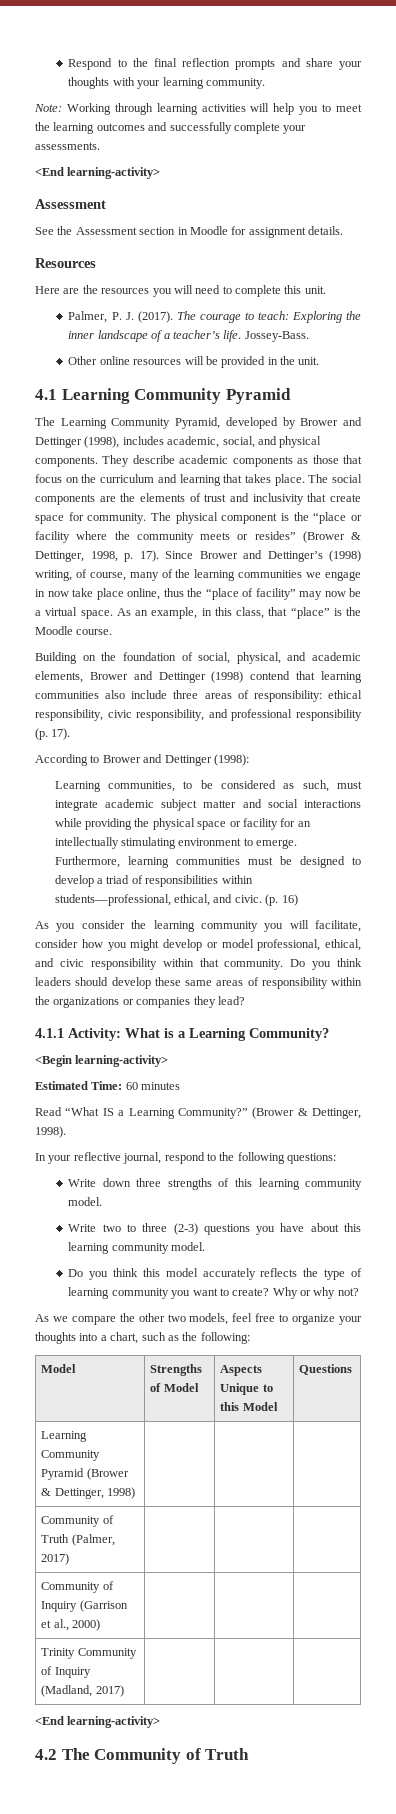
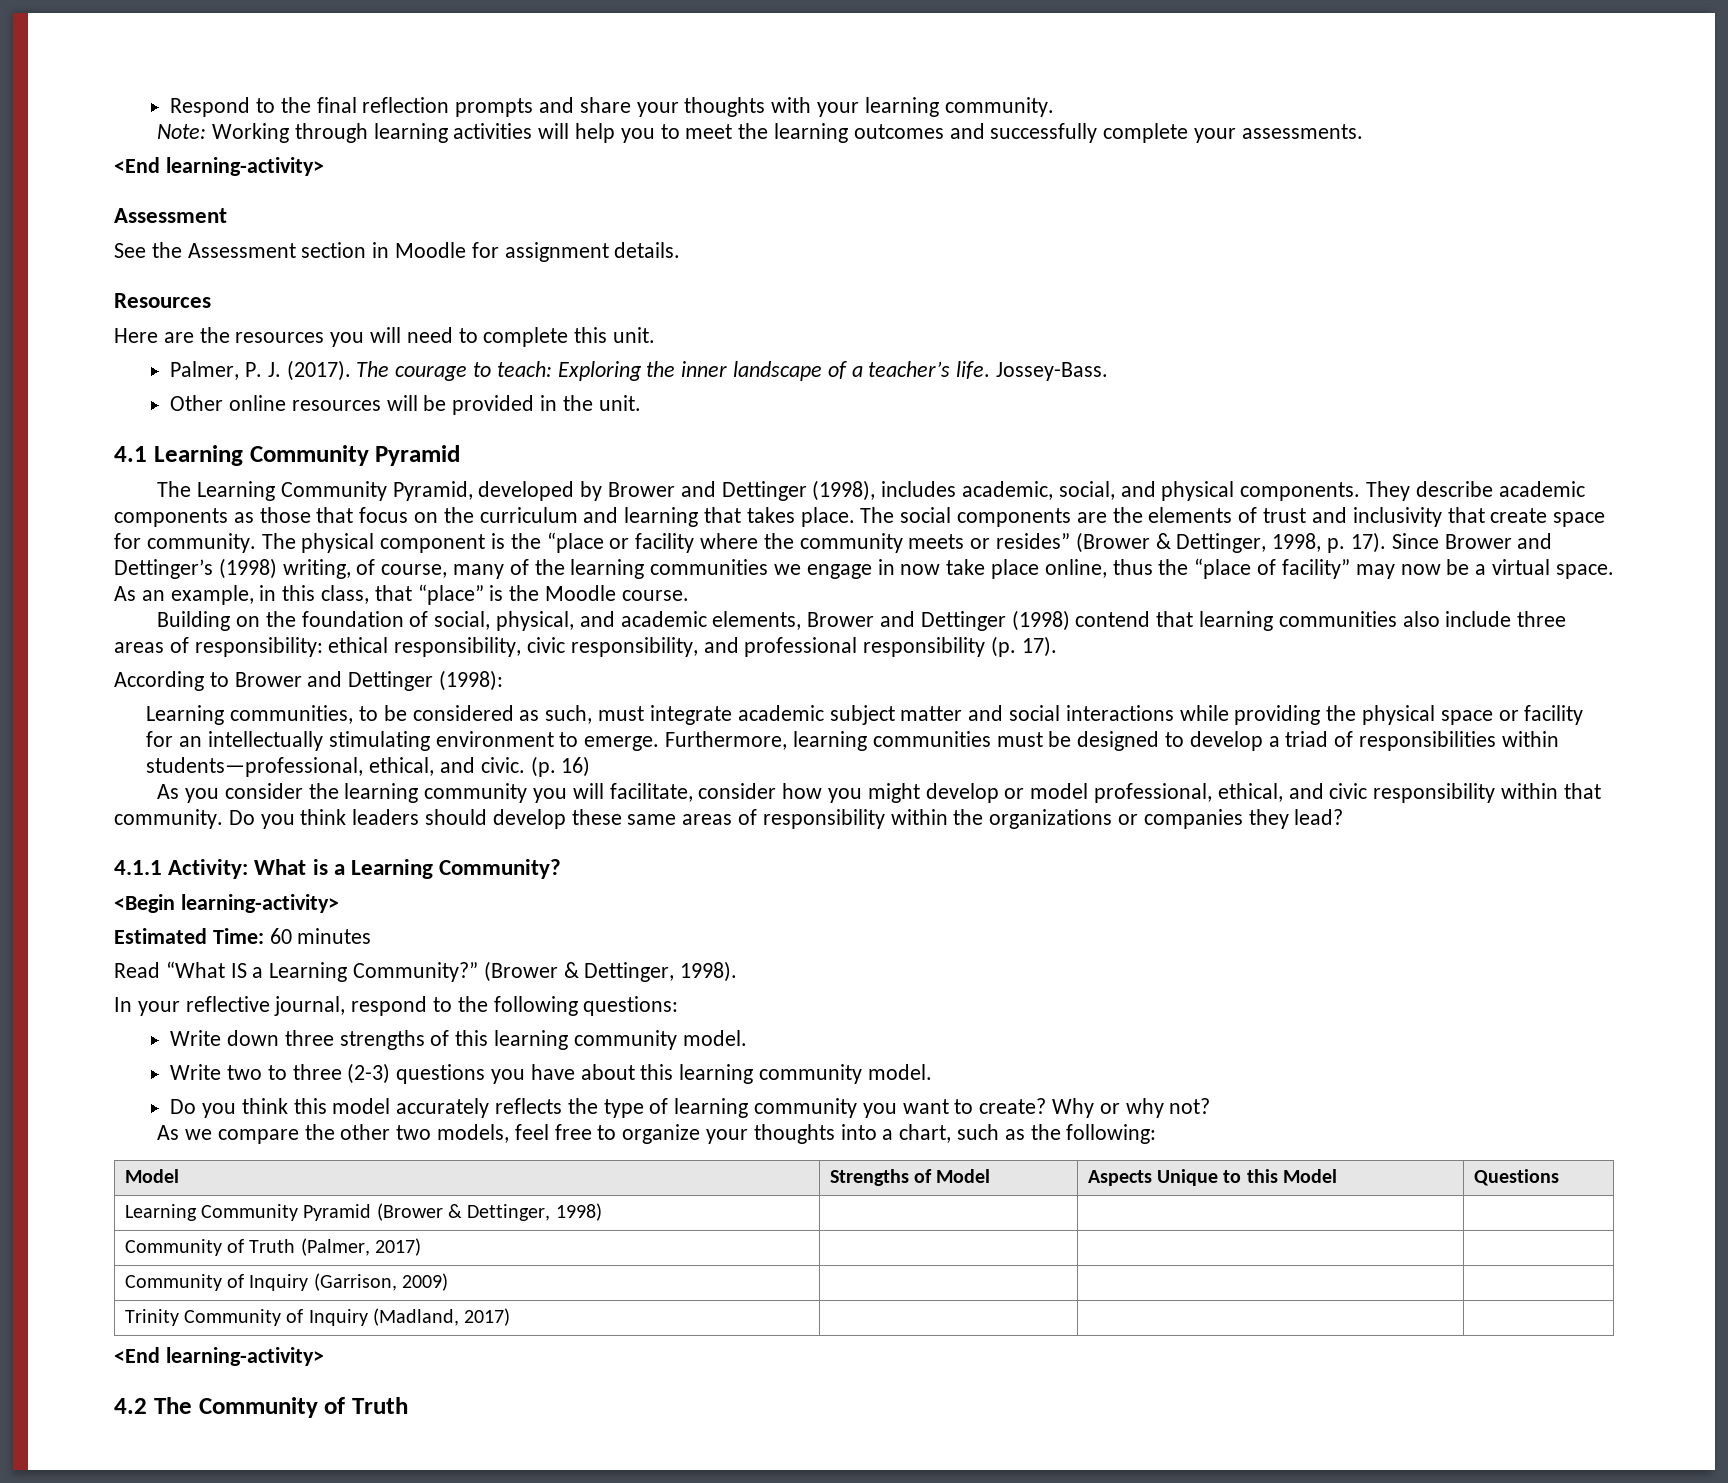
[79,1600,128,1612] [41,1619,101,1631] (Garrison et al., 2000) -> [313,1273,449,1291] (Garrison, 2009)

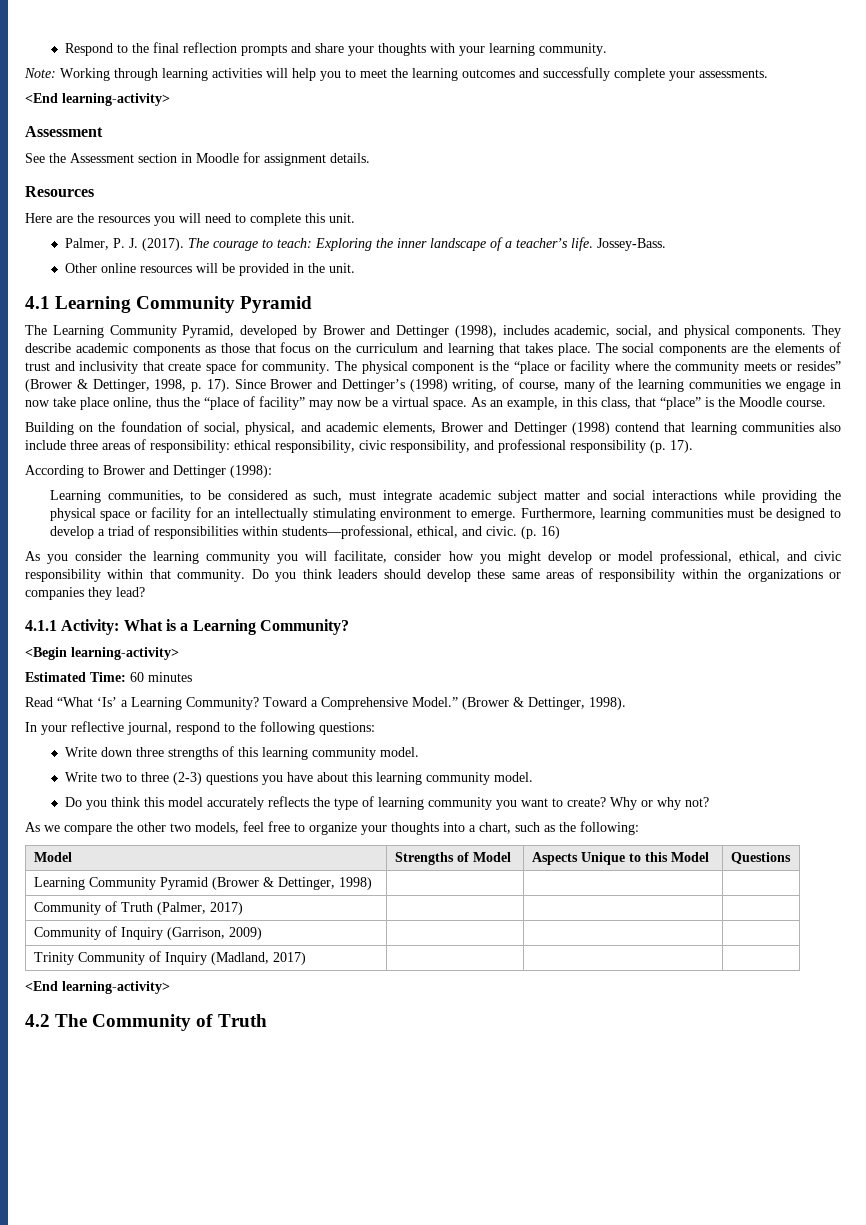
[230,962,479,982] IS a Learning Community?” -> [97,697,458,710] ‘Is’ a Learning Community? Toward a Comprehensive Model.”

